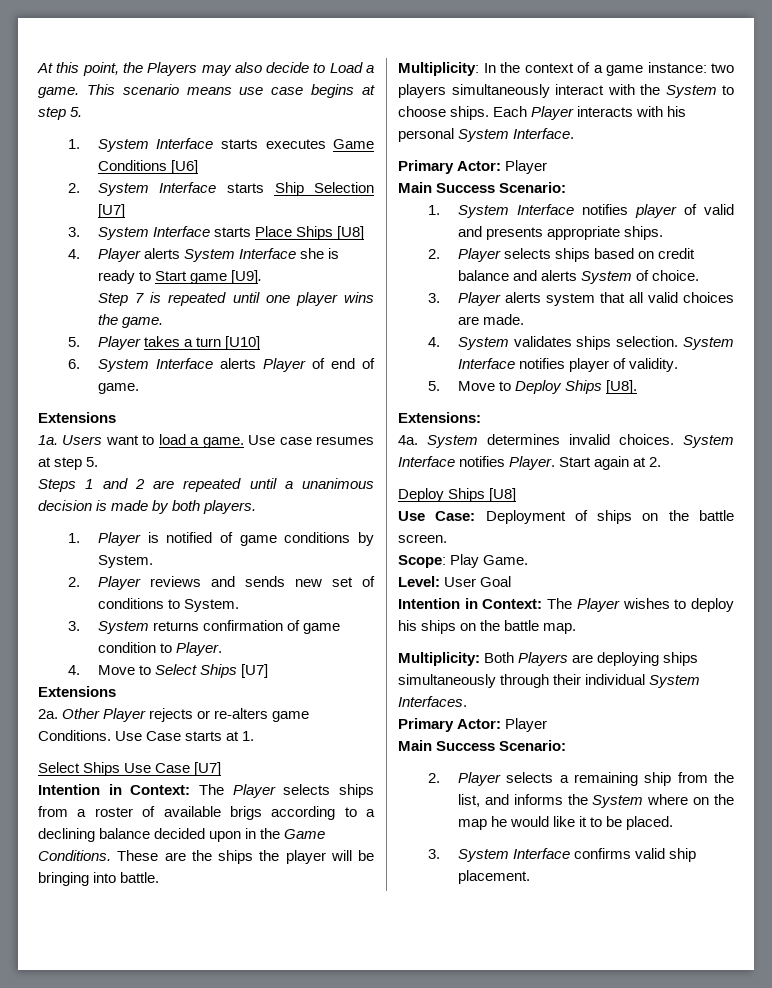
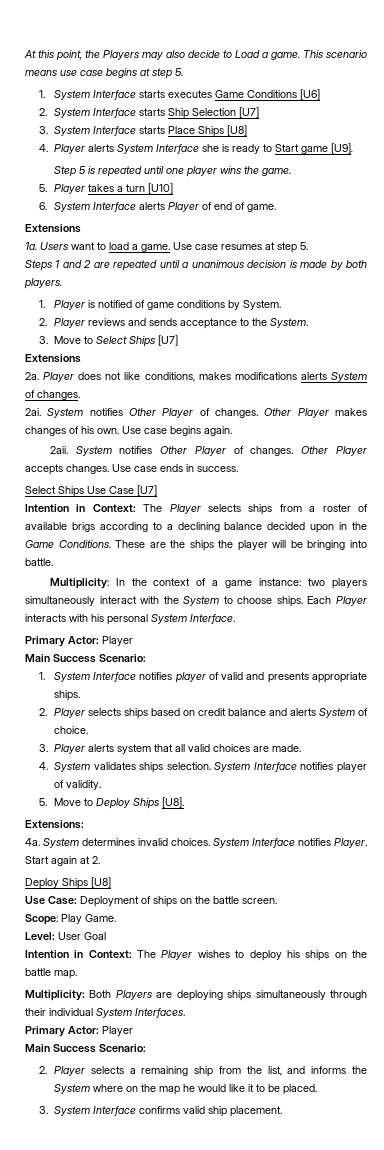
[135,293,145,303] 7 -> [78,166,86,174] 5
[294,576,375,587] [97,598,240,612] [67,620,341,634] [97,642,223,656] [67,665,80,675] new set of conditions to System. // 3. System returns confirmation of game condition to Player. // 4. -> [179,318,308,329] [39,336,49,344] acceptance to the System. // 3.
[62,708,310,722] [38,730,255,741] Other Player rejects or re-alters game Conditions. Use Case starts at 1. -> [43,372,367,382] [25,390,80,400] [25,408,367,418] [25,426,232,436] [49,446,367,456] [25,464,238,475] Player does not like conditions, makes modifications alerts System of changes. // 2ai. System notifies Other Player of changes. Other Player makes changes of his own. Use case begins again. // 2aii. System notifies Other Player of changes. Other Player accepts changes. Use case ends in success.

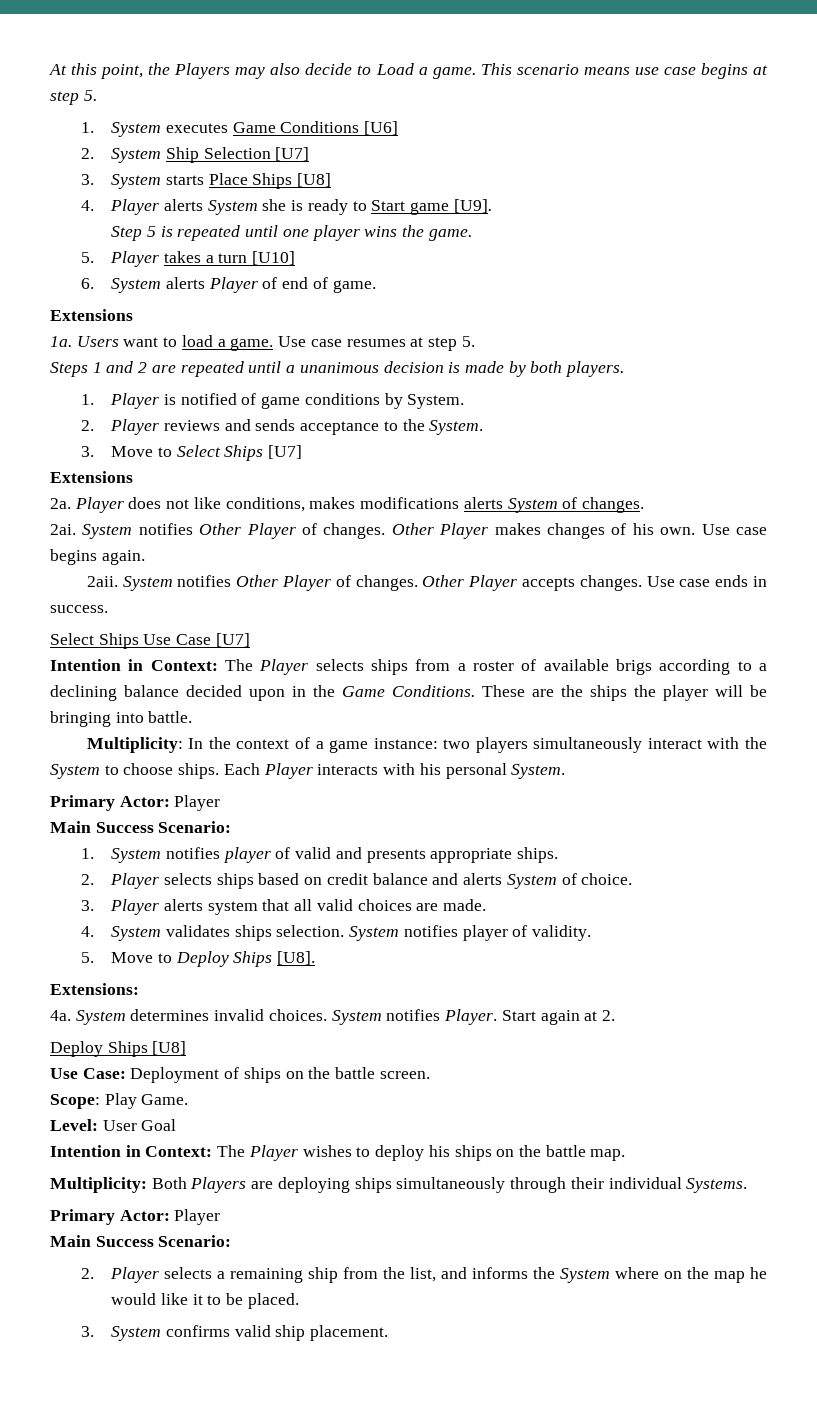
[92,90,165,100] Interface starts -> (162, 129) none
[92,108,165,118] Interface starts -> (162, 155) none
[92,126,136,136] Interface -> (162, 181) none
[155,144,199,154] Interface -> (258, 207) none
[92,202,136,212] Interface -> (162, 285) none
[151,614,235,624] System Interface. -> [511,764,566,779] System.
[93,672,137,682] Interface -> (162, 855) none
[253,762,297,772] Interface -> (400, 933) none
[252,838,295,848] Interface -> (382, 1017) none
[96,1008,185,1018] System Interfaces. -> [686,1178,748,1193] Systems.
[92,1106,136,1116] Interface -> (162, 1333) none

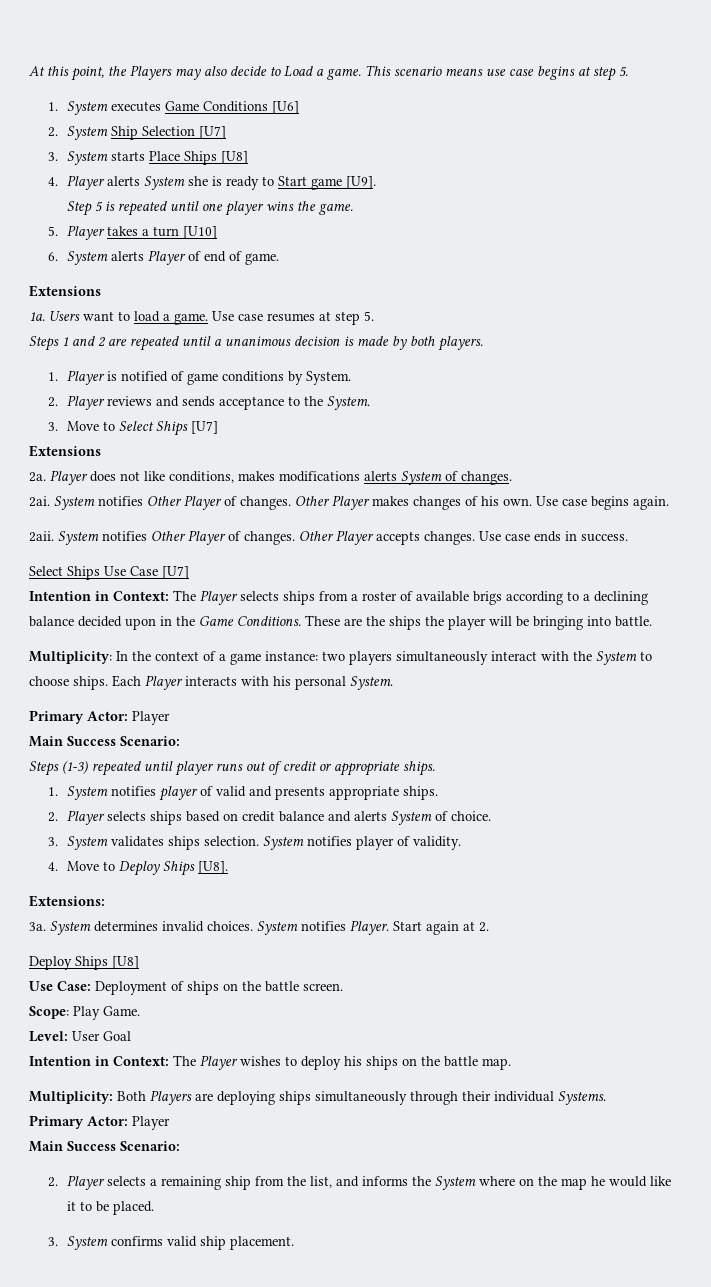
(232, 827) none -> [29,760,435,776] // Steps (1-3) repeated until player runs out of credit or appropriate ships.
[110,899,487,915] [80,926,94,937] Player alerts system that all valid choices are made. // 4. -> (58, 841) none
[80,952,94,963] 5. -> [47,862,58,871] 4.
[50,1010,71,1021] 4a. -> [29,922,46,931] 3a.

